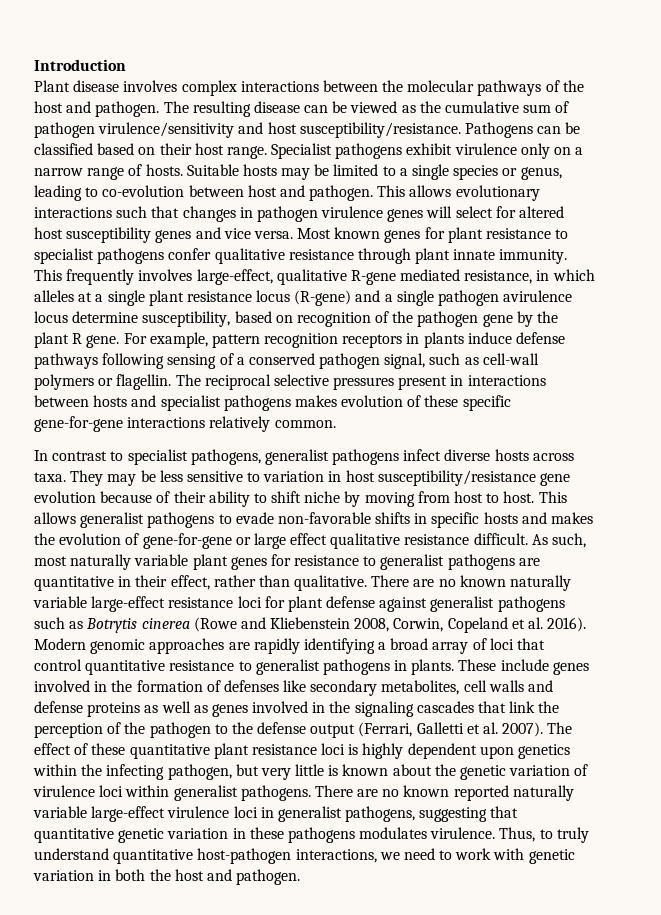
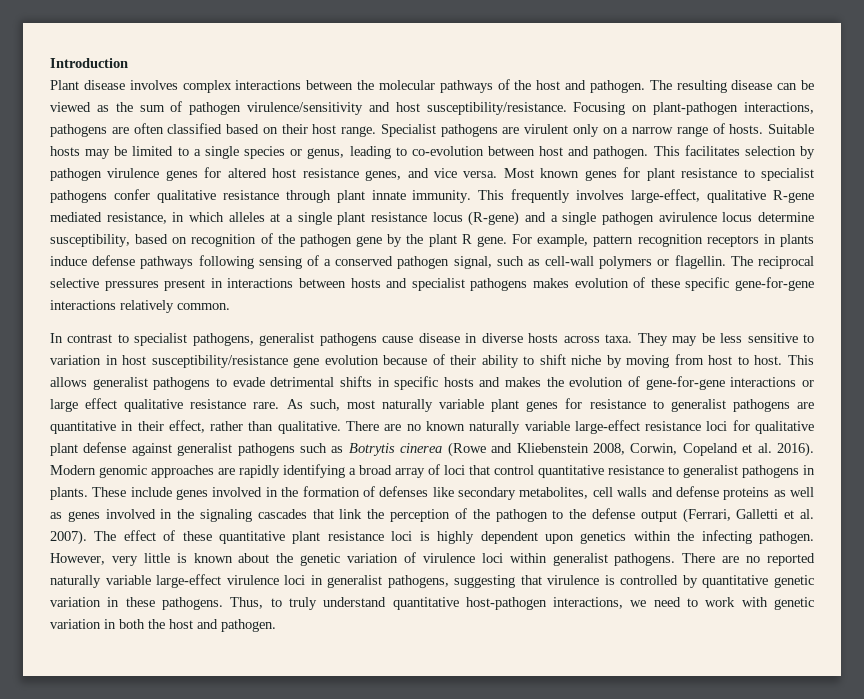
[445,101,520,113] cumulative -> (133, 107) none
[464,122,581,138] Pathogens can be -> [573,102,814,115] [50,123,164,137] Focusing on plant-pathogen interactions, pathogens are often
[406,143,517,155] exhibit virulence -> [502,124,568,134] are virulent
[409,185,540,201] [34,206,253,222] allows evolutionary interactions such that changes in -> [684,145,815,159] facilitates selection by
[426,206,493,218] will select -> (198, 175) none
[66,227,192,243] susceptibility genes -> [302,168,402,181] resistance genes,
[403,449,442,461] infect -> [382,333,478,343] cause disease in
[277,512,371,524] non-favorable -> [270,377,335,387] detrimental
(232, 541) none -> [730,377,797,387] interactions
[473,533,528,545] difficult. -> [253,402,280,409] rare.
(285, 602) none -> [754,421,814,434] qualitative
[167,764,259,780] pathogen, but -> [758,531,814,544] [50,553,105,565] pathogen. However,
[403,785,450,797] known -> (761, 559) none
(519, 812) none -> [547,575,698,588] virulence is controlled by
[287,827,496,843] pathogens modulates virulence. -> [161,597,223,610] pathogens.

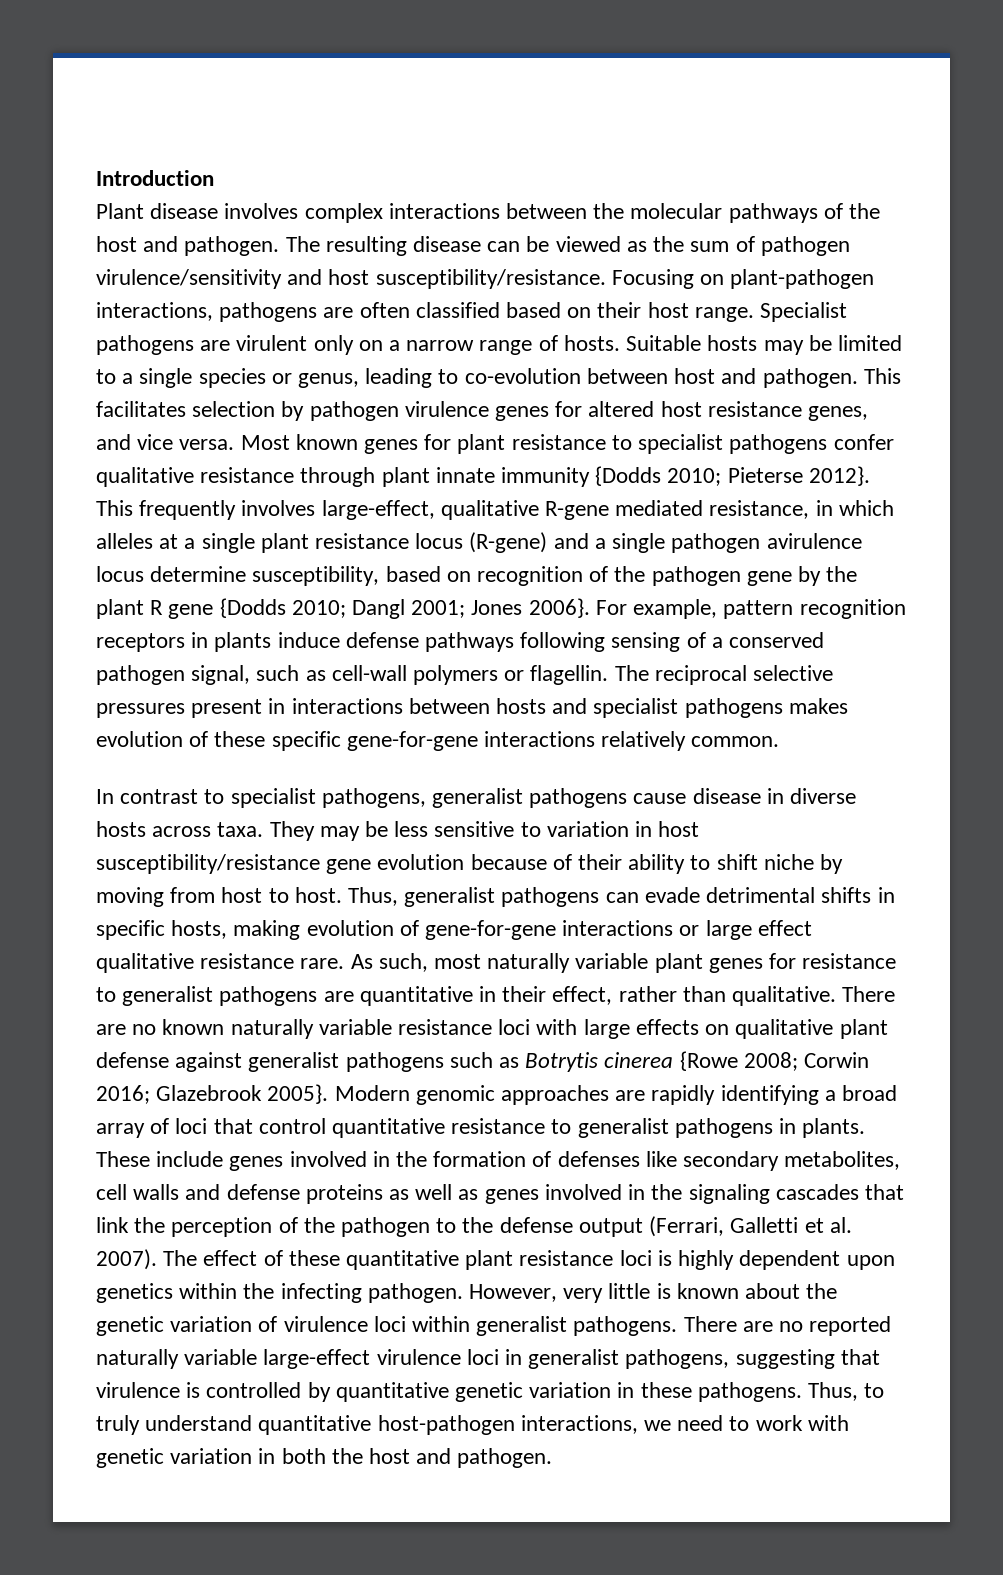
[412,190,472,203] immunity. -> [501,466,870,487] immunity {Dodds 2010; Pieterse 2012}.
[476,236,507,247] gene. -> [168,598,590,619] gene {Dodds 2010; Dangl 2001; Jones 2006}.
[787,355,814,365] [50,377,227,390] This allows generalist pathogens to -> [348,887,639,907] Thus, generalist pathogens can
[443,377,564,387] hosts and makes the -> [171,920,301,940] hosts, making
[574,420,750,434] large-effect resistance loci for -> [398,1019,730,1039] resistance loci with large effects on
[447,442,814,457] (Rowe and Kliebenstein 2008, Corwin, Copeland et al. 2016). -> [679,1051,870,1071] [96,1084,329,1104] {Rowe 2008; Corwin 2016; Glazebrook 2005}.

